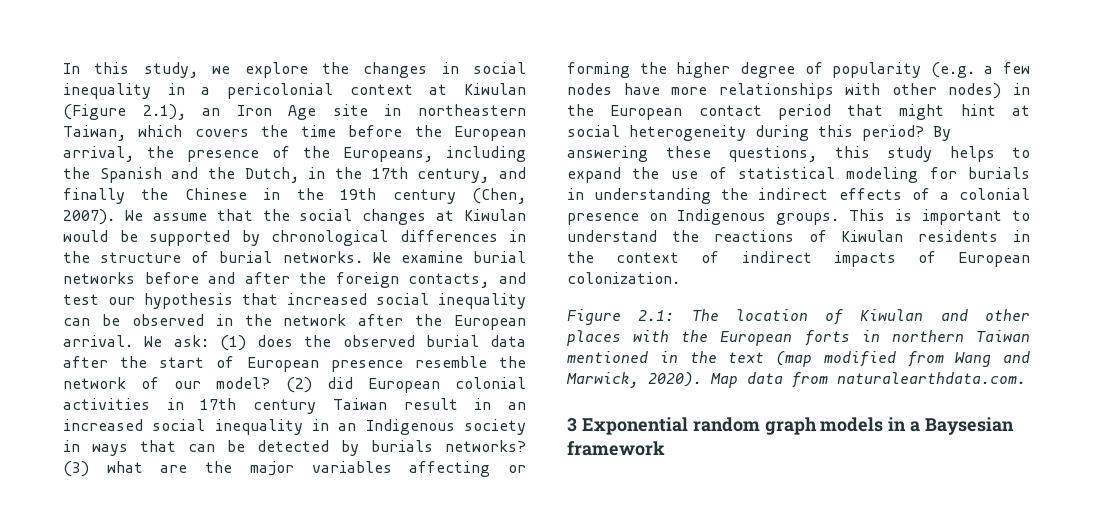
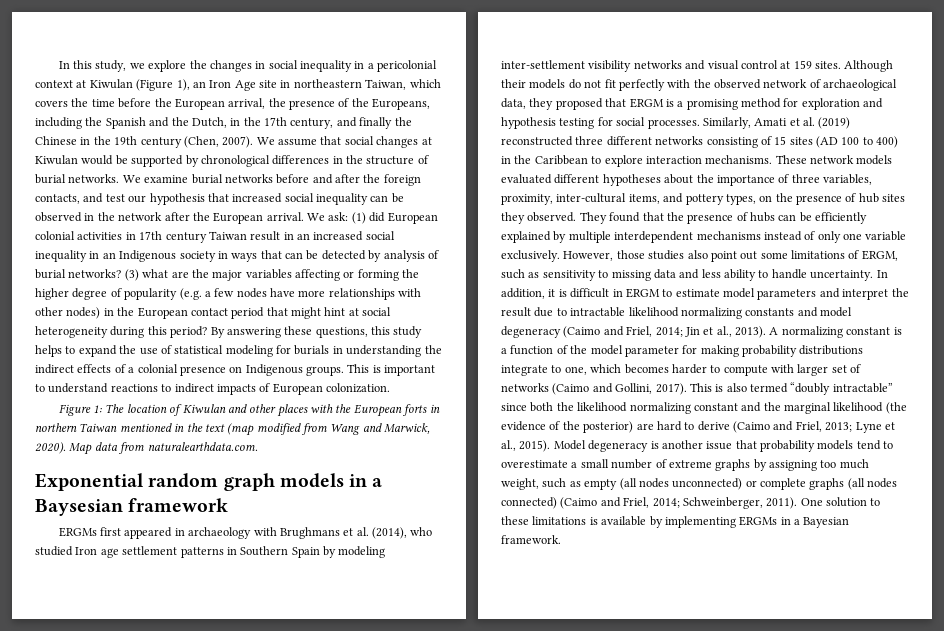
[142,104,186,120] 2.1), -> [176,79,190,91] 1),
[262,209,290,221] the -> (342, 140) none
[257,335,526,347] [63,356,526,372] [63,377,312,393] does the observed burial data after the start of European presence resemble the network of our model? (2) -> (366, 218) none
[371,440,433,452] burials -> [383,250,439,262] [35,269,66,279] analysis of burial
[671,230,1030,242] [567,251,720,263] the reactions of Kiwulan residents in the context of -> [110,384,172,392] reactions to
[638,310,675,321] 2.1: -> [93,405,103,413] 1:
[567,418,577,432] 3 -> (258, 446) none
(665, 448) none -> [58,527,433,539] [35,546,386,558] [501,60,894,72] [501,79,898,91] [501,98,884,110] [501,117,851,129] [501,136,899,148] [501,155,893,167] [501,174,872,186] [501,193,906,205] [501,212,868,224] [501,231,907,243] [501,250,898,262] [501,269,888,281] [501,288,909,300] [501,307,852,319] [501,326,902,338] [501,345,864,357] [501,364,862,376] [501,382,893,395] [501,402,907,414] [501,421,895,433] [501,440,894,452] [501,459,869,471] [501,478,898,490] [501,497,881,509] [501,516,850,528] [501,535,561,544] // ERGMs first appeared in archaeology with Brughmans et al. (2014), who studied Iron age settlement patterns in Southern Spain by modeling inter-settlement visibility networks and visual control at 159 sites. Although their models do not fit perfectly with the observed network of archaeological data, they proposed that ERGM is a promising method for exploration and hypothesis testing for social processes. Similarly, Amati et al. (2019) reconstructed three different networks consisting of 15 sites (AD 100 to 400) in the Caribbean to explore interaction mechanisms. These network models evaluated different hypotheses about the importance of three variables, proximity, inter-cultural items, and pottery types, on the presence of hub sites they observed. They found that the presence of hubs can be efficiently explained by multiple interdependent mechanisms instead of only one variable exclusively. However, those studies also point out some limitations of ERGM, such as sensitivity to missing data and less ability to handle uncertainty. In addition, it is difficult in ERGM to estimate model parameters and interpret the result due to intractable likelihood normalizing constants and model degeneracy (Caimo and Friel, 2014; Jin et al., 2013). A normalizing constant is a function of the model parameter for making probability distributions integrate to one, which becomes harder to compute with larger set of networks (Caimo and Gollini, 2017). This is also termed “doubly intractable” since both the likelihood normalizing constant and the marginal likelihood (the evidence of the posterior) are hard to derive (Caimo and Friel, 2013; Lyne et al., 2015). Model degeneracy is another issue that probability models tend to overestimate a small number of extreme graphs by assigning too much weight, such as empty (all nodes unconnected) or complete graphs (all nodes connected) (Caimo and Friel, 2014; Schweinberger, 2011). One solution to these limitations is available by implementing ERGMs in a Bayesian framework.

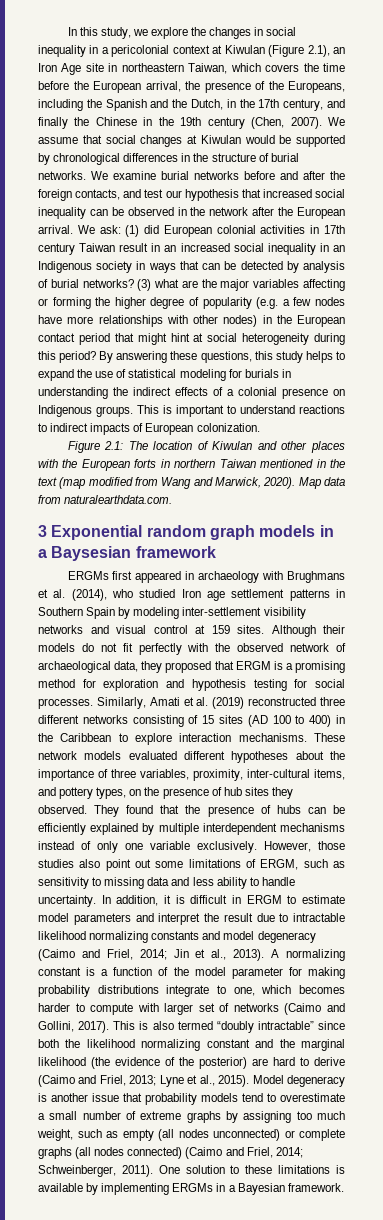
[176,79,190,91] 1), -> [307,45,330,57] 2.1),
[93,405,103,413] 1: -> [104,441,124,450] 2.1:
(258, 446) none -> [38,525,47,537] 3

